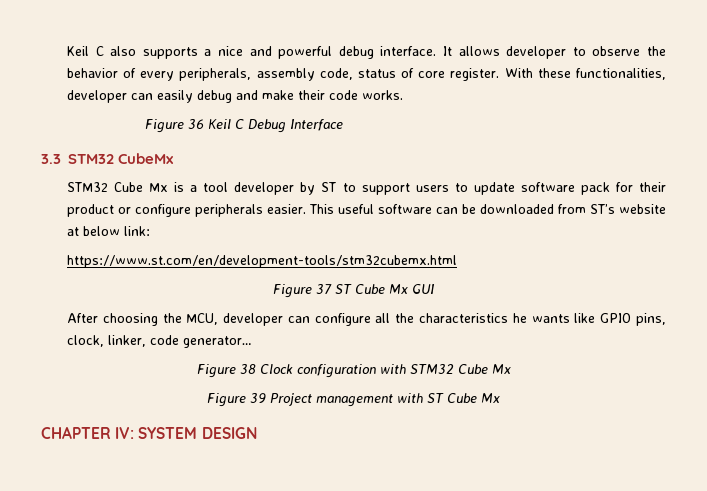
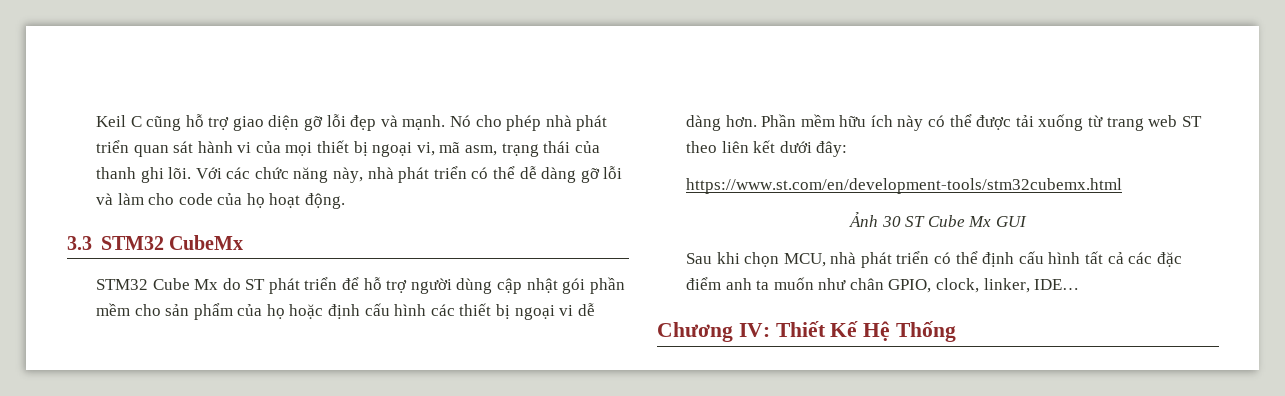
[66,46,667,59] [66,68,666,81] [66,90,403,103] [144,119,343,133] Keil C also supports a nice and powerful debug interface. It allows developer to observe the behavior of every peripherals, assembly code, status of core register. With these functionalities, developer can easily debug and make their code works. // Figure 36 Keil C Debug Interface -> [95,114,608,131] [95,140,600,157] [95,166,623,183] [95,193,346,209] Keil C cũng hỗ trợ giao diện gỡ lỗi đẹp và mạnh. Nó cho phép nhà phát triển quan sát hành vi của mọi thiết bị ngoại vi, mã asm, trạng thái của thanh ghi lõi. Với các chức năng này, nhà phát triển có thể dễ dàng gỡ lỗi và làm cho code của họ hoạt động.
[174,182,666,195] [66,204,667,217] [66,226,150,236] is a tool developer by ST to support users to update software pack for their product or configure peripherals easier. This useful software can be downloaded from ST’s website at below link: -> [222,277,625,294] [95,303,595,320] [685,114,1202,131] [685,140,848,157] do ST phát triển để hỗ trợ người dùng cập nhật gói phần mềm cho sản phẩm của họ hoặc định cấu hình các thiết bị ngoại vi dễ dàng hơn. Phần mềm hữu ích này có thể được tải xuống từ trang web ST theo liên kết dưới đây:
[273,284,332,298] Figure 37 -> [849,212,901,227] Ảnh 30
[66,313,666,326] [66,335,252,348] [196,364,511,378] [207,393,500,407] [41,426,257,439] After choosing the MCU, developer can configure all the characteristics he wants like GPIO pins, clock, linker, code generator… // Figure 38 Clock configuration with STM32 Cube Mx // Figure 39 Project management with ST Cube Mx // CHAPTER IV: SYSTEM DESIGN -> [685,251,1182,268] [685,277,1080,293] [657,321,957,342] Sau khi chọn MCU, nhà phát triển có thể định cấu hình tất cả các đặc điểm anh ta muốn như chân GPIO, clock, linker, IDE… // Chương IV: Thiết Kế Hệ Thống

